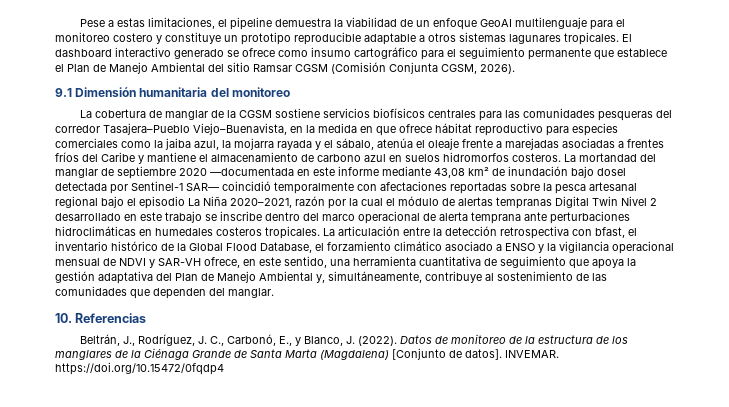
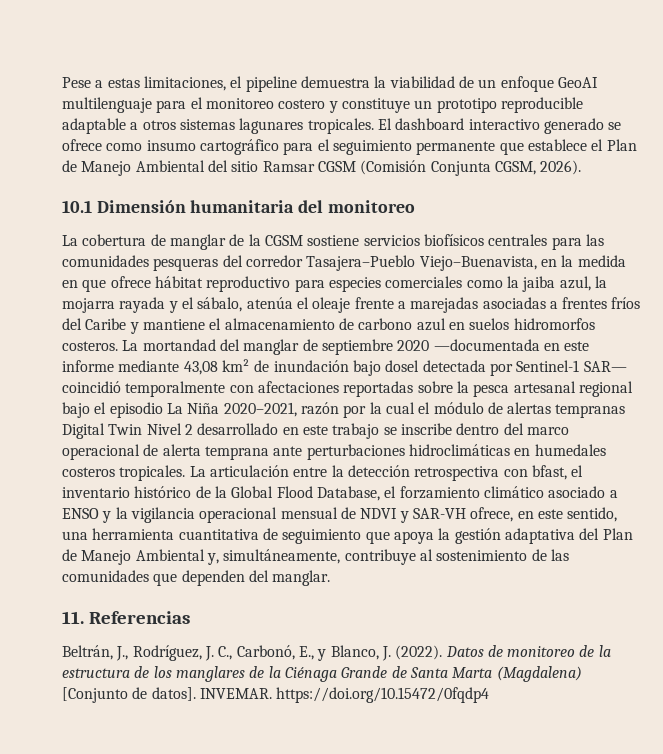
[55,88,72,97] 9.1 -> [62,200,92,213] 10.1
[55,313,72,323] 10. -> [62,611,84,624] 11.

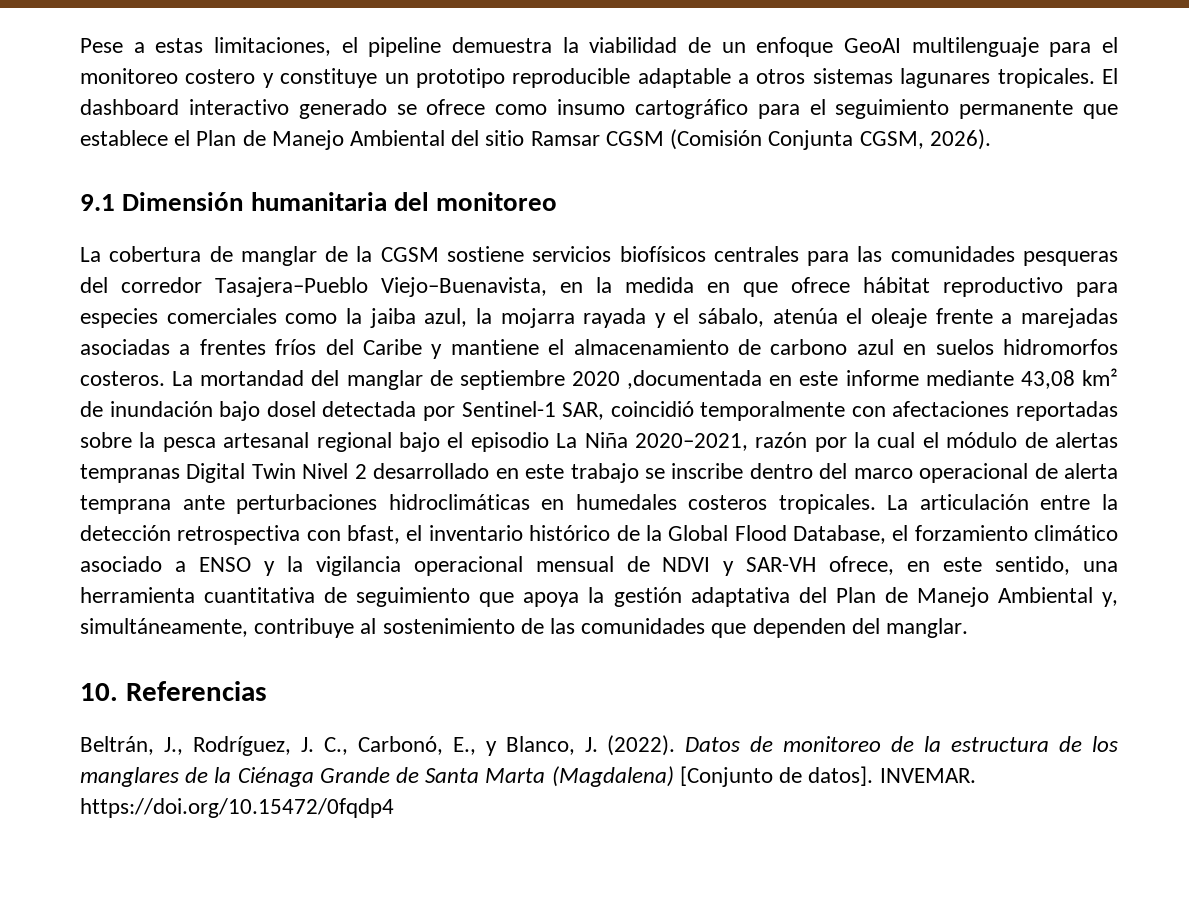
[62,200,92,213] 10.1 -> [80,194,115,211] 9.1
[433,339,540,351] —documentada -> [627,370,763,389] ,documentada
[583,361,627,372] SAR— -> [562,402,605,420] SAR,
[62,611,84,624] 11. -> [80,683,118,701] 10.

